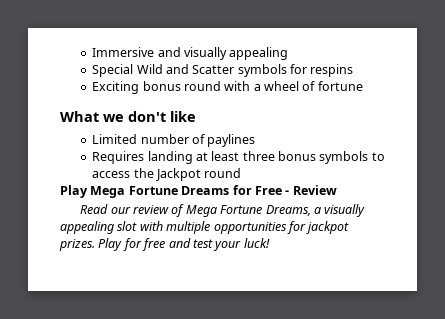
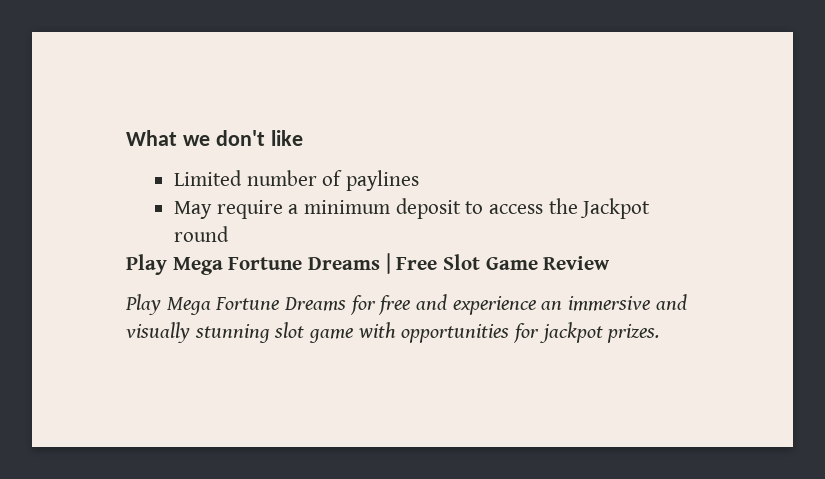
[92,47,289,60] [92,64,354,77] [92,81,363,94] Immersive and visually appealing // Special Wild and Scatter symbols for respins // Exciting bonus round with a wheel of fortune // -> (126, 138) none
[92,151,369,164] Requires landing at least three bonus symbols -> [174,198,461,219] May require a minimum deposit
[232,185,337,195] [80,204,366,217] [60,221,350,234] [59,238,270,251] for Free - Review // Read our review of Mega Fortune Dreams, a visually appealing slot with multiple opportunities for jackpot prizes. Play for free and test your luck! -> [385,253,611,274] [125,294,687,315] [126,322,660,343] | Free Slot Game Review // Play Mega Fortune Dreams for free and experience an immersive and visually stunning slot game with opportunities for jackpot prizes.

